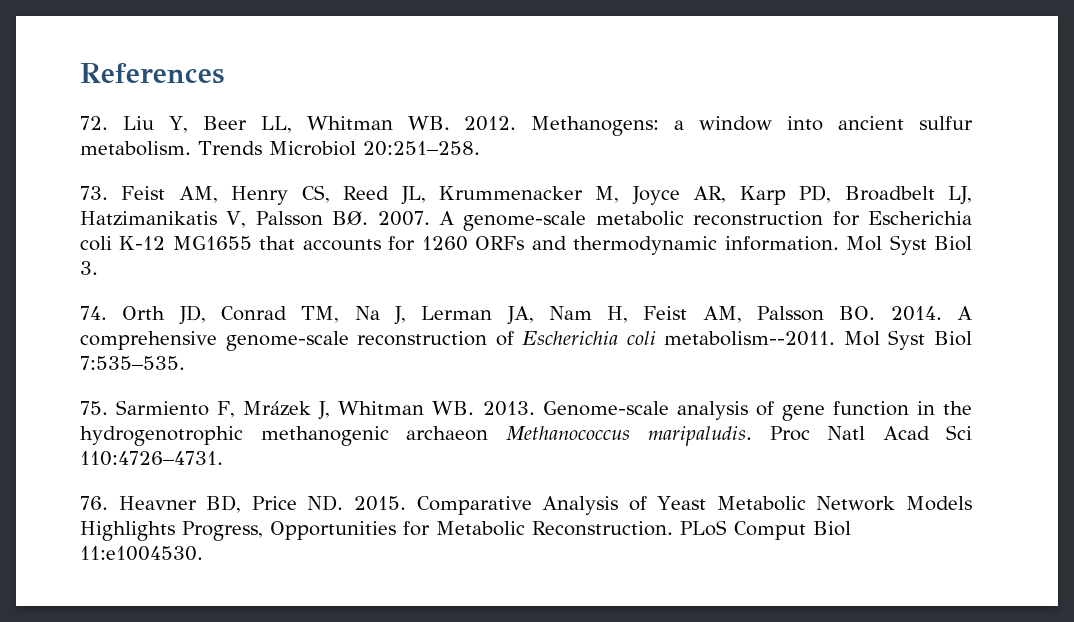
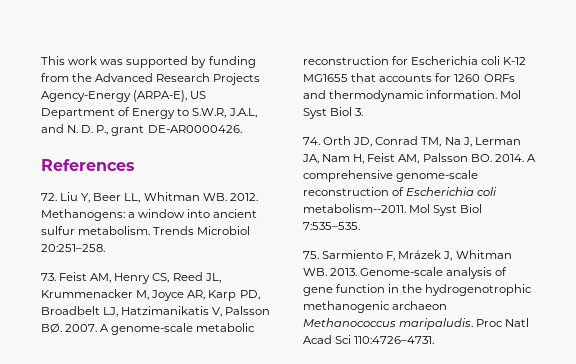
(80, 73) none -> [41,56,256,68] [41,73,261,85] [41,90,207,102] [41,107,257,119] [41,124,242,136] This work was supported by funding from the Advanced Research Projects Agency-Energy (ARPA-E), US Department of Energy to S.W.R, J.A.L, and N. D. P., grant DE-AR0000426. //
[80,495,972,515] [80,520,851,541] [80,546,203,561] // 76. Heavner BD, Price ND. 2015. Comparative Analysis of Yeast Metabolic Network Models Highlights Progress, Opportunities for Metabolic Reconstruction. PLoS Comput Biol 11:e1004530. -> (435, 340) none

